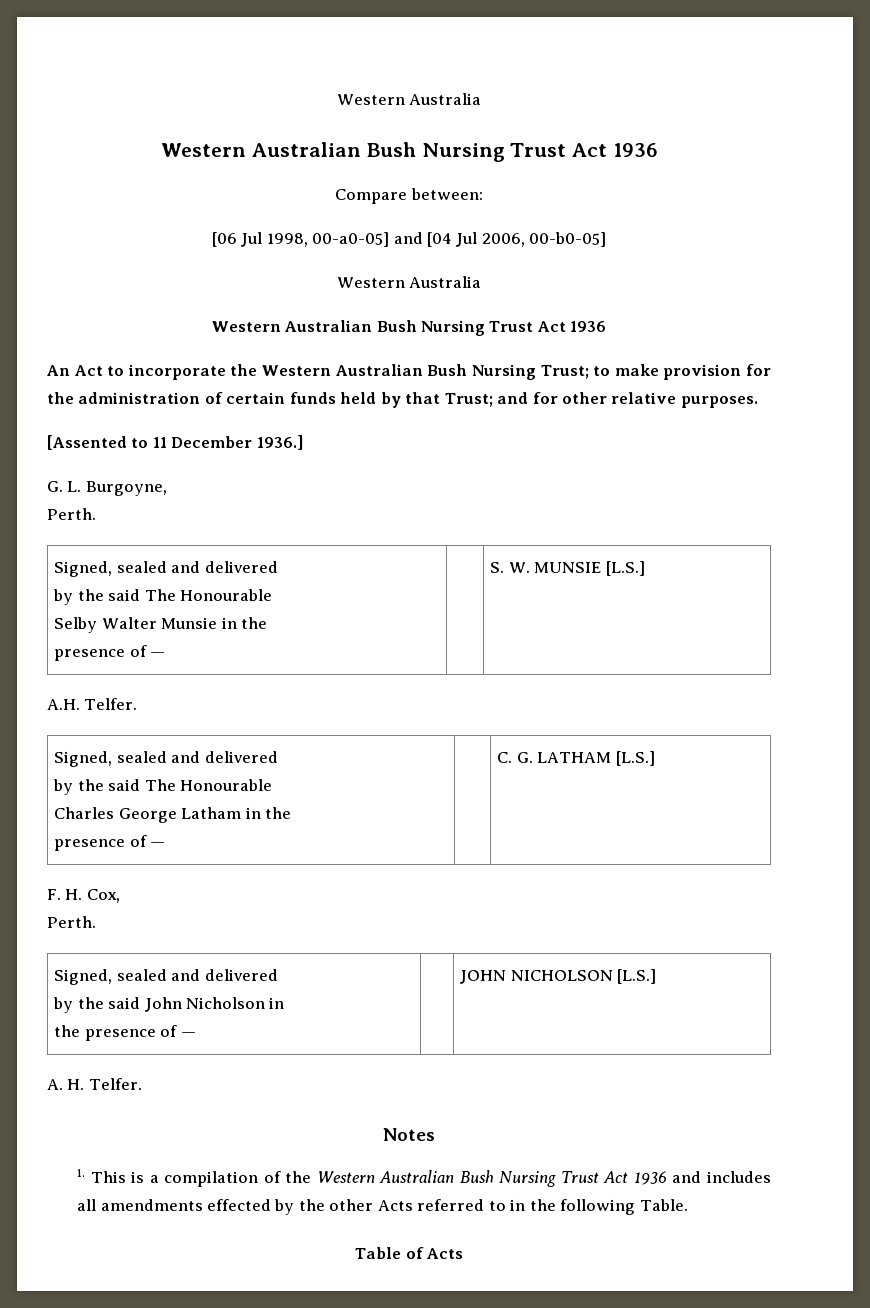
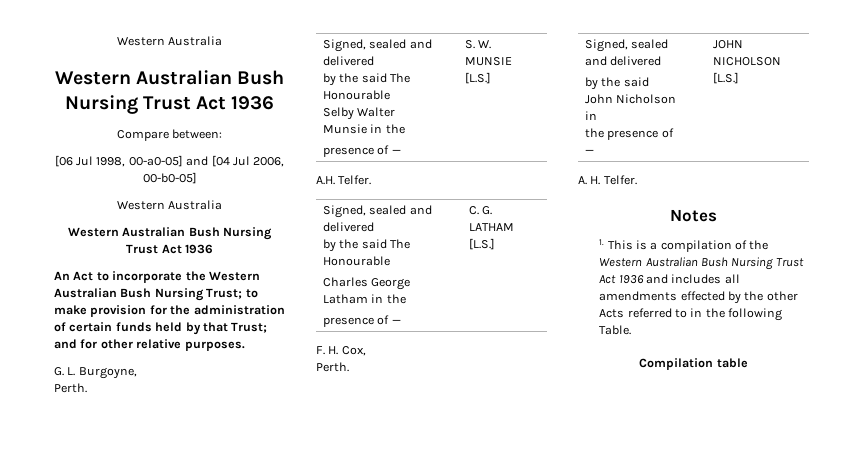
[47,435,304,450] // [Assented to 11 December 1936.] -> (245, 346) none
[355,1247,463,1259] Table of Acts -> [639,358,748,370] Compilation table

